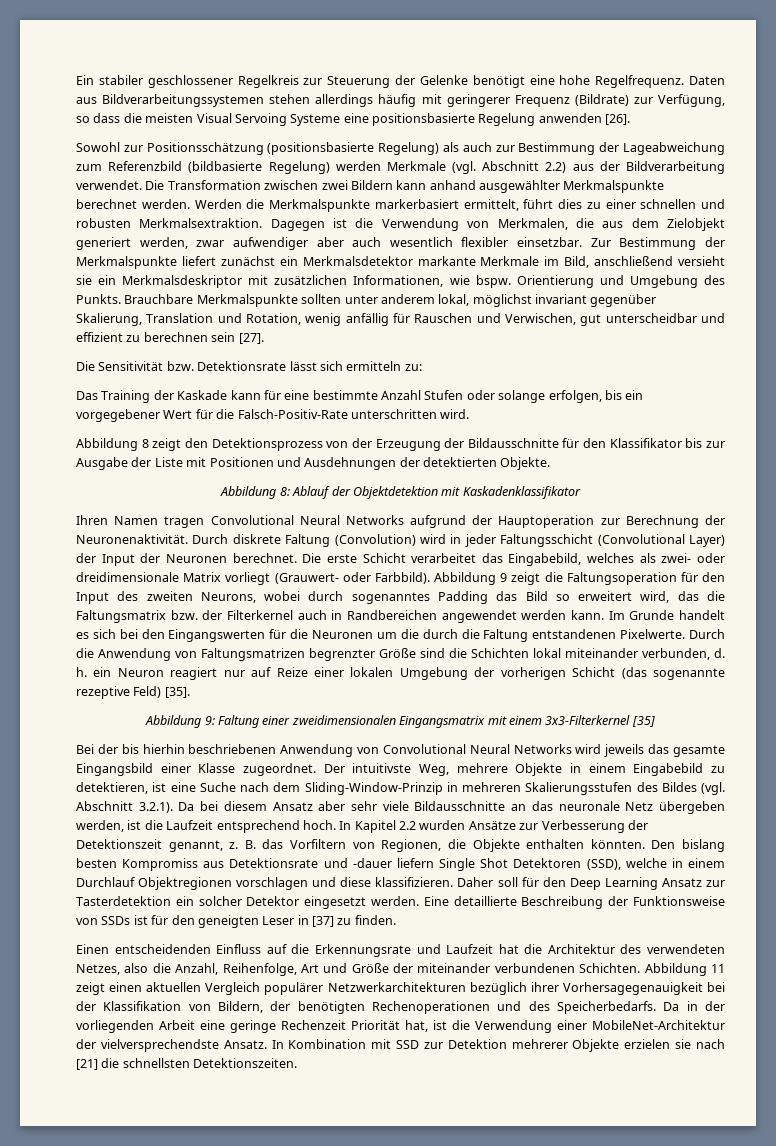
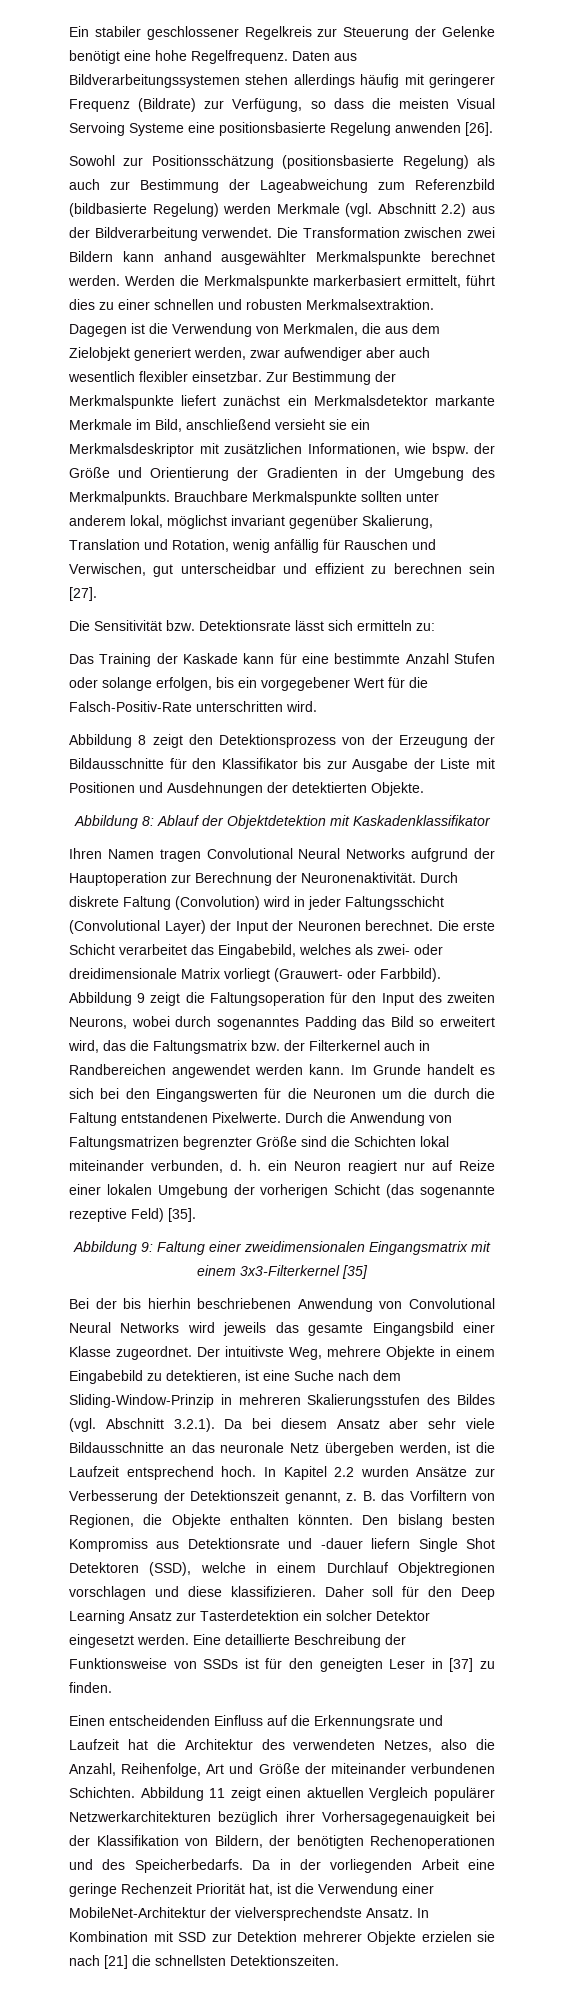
[516,275,624,288] Orientierung und -> [474,443,495,454] [69,467,386,481] der Größe und Orientierung der Gradienten in der
[76,294,121,304] Punkts. -> [69,491,170,505] Merkmalpunkts.

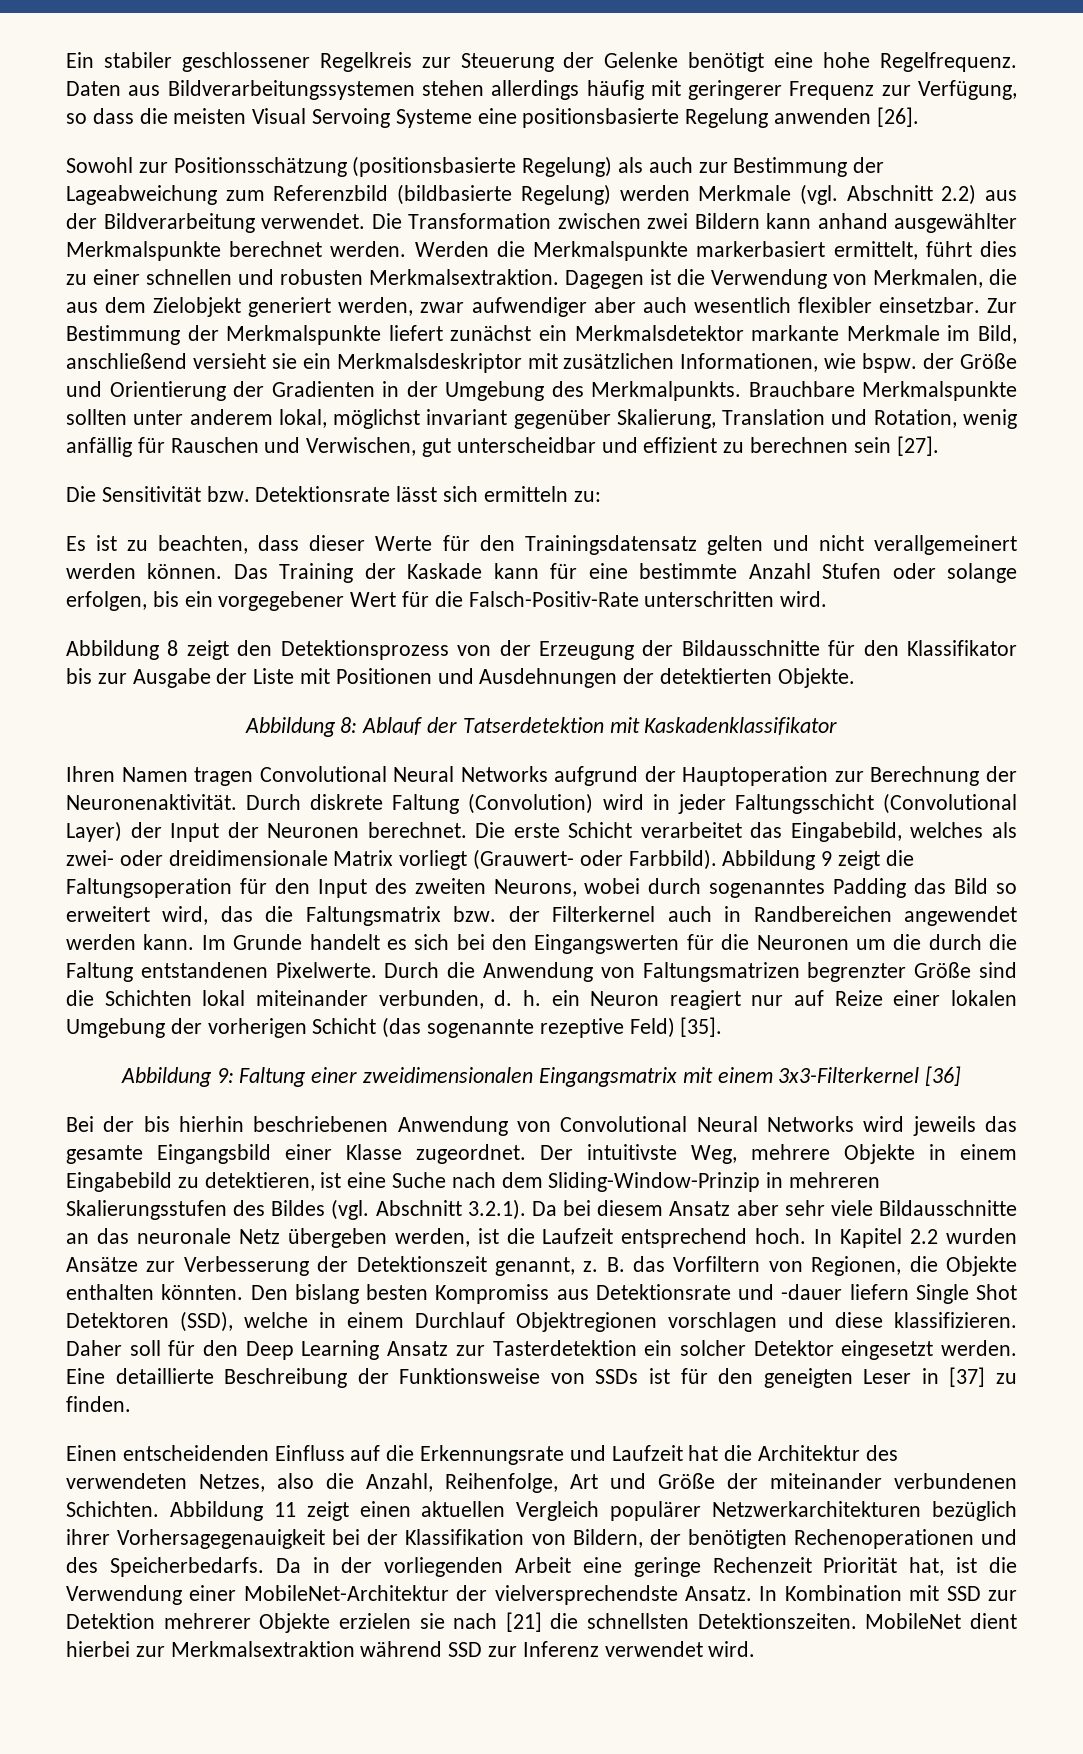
[138,98,197,112] (Bildrate) -> (875, 90) none
(435, 627) none -> [66,535,1018,555] [66,563,223,579] Es ist zu beachten, dass dieser Werte für den Trainingsdatensatz gelten und nicht verallgemeinert werden können.
[226,815,326,829] Objektdetektion -> [462,717,604,733] Tatserdetektion
[342,1265,368,1279] [35] -> [925,1066,962,1086] [36]
(339, 1960) none -> [865,1613,1017,1629] [66,1641,756,1657] MobileNet dient hierbei zur Merkmalsextraktion während SSD zur Inferenz verwendet wird.

